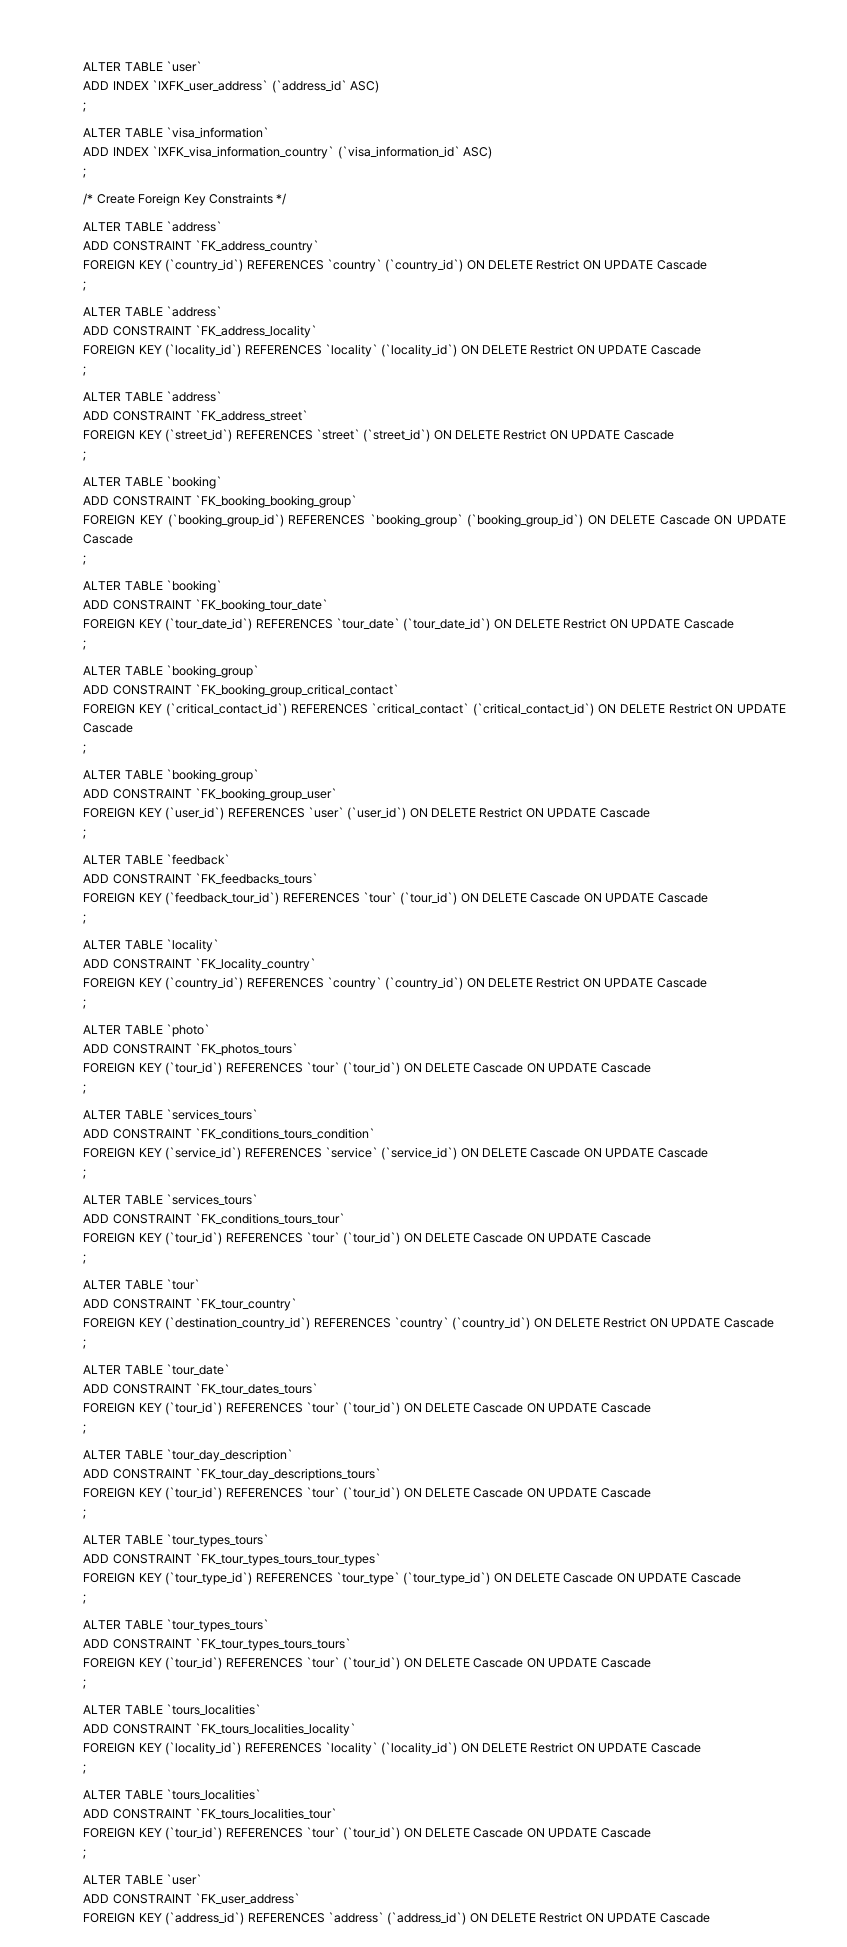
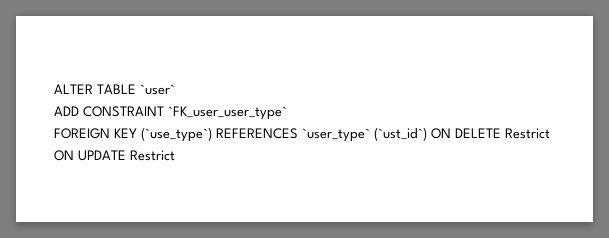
[83,61,203,72] [83,80,379,93] [83,102,87,112] [83,127,270,138] [83,146,492,159] [83,168,87,178] [83,193,287,206] [83,221,223,232] [83,240,320,253] [83,259,707,272] [83,281,87,291] [83,306,223,317] [83,325,318,338] [83,344,701,357] [83,366,87,376] [83,391,223,402] [83,410,309,421] [83,429,674,442] [83,451,87,461] [83,476,223,489] [83,495,358,508] [83,514,787,527] [83,534,134,544] [83,555,87,565] [83,580,223,593] [83,599,329,612] [83,618,734,631] [83,640,87,650] [83,665,260,678] [83,684,400,697] [83,703,786,716] [83,723,134,733] [83,744,87,754] [83,769,260,782] [83,788,338,801] [83,807,650,820] [83,829,87,839] [83,854,231,865] [83,873,319,884] [83,892,708,905] [83,914,87,924] [83,939,220,952] [83,958,317,971] [83,977,707,990] [83,999,87,1009] [83,1024,211,1037] [83,1043,299,1056] [83,1062,651,1075] [83,1084,87,1094] [83,1109,259,1120] [83,1128,376,1139] [83,1147,708,1160] [83,1169,87,1179] [83,1194,259,1205] [83,1213,346,1224] [83,1232,651,1245] [83,1254,87,1264] [83,1279,201,1290] [83,1298,298,1311] [83,1317,774,1330] [83,1339,87,1349] [83,1364,231,1375] [83,1383,319,1394] [83,1402,651,1415] [83,1424,87,1434] [83,1449,294,1462] [83,1468,382,1481] [83,1487,651,1500] [83,1509,87,1519] [83,1534,270,1547] [83,1553,382,1566] [83,1572,741,1585] [83,1594,87,1604] [83,1619,270,1632] [83,1638,352,1651] [83,1657,651,1670] [83,1679,87,1689] [83,1704,262,1715] [83,1723,357,1736] [83,1742,701,1755] [83,1764,87,1774] [83,1789,262,1800] [83,1808,338,1819] [83,1827,651,1840] [83,1849,87,1859] [83,1874,203,1885] [83,1893,301,1904] [83,1912,710,1925] ALTER TABLE `user` // ADD INDEX `IXFK_user_address` (`address_id` ASC) // ; // ALTER TABLE `visa_information` // ADD INDEX `IXFK_visa_information_country` (`visa_information_id` ASC) // ; // /* Create Foreign Key Constraints */ // ALTER TABLE `address` // ADD CONSTRAINT `FK_address_country` // FOREIGN KEY (`country_id`) REFERENCES `country` (`country_id`) ON DELETE Restrict ON UPDATE Cascade // ; // ALTER TABLE `address` // ADD CONSTRAINT `FK_address_locality` // FOREIGN KEY (`locality_id`) REFERENCES `locality` (`locality_id`) ON DELETE Restrict ON UPDATE Cascade // ; // ALTER TABLE `address` // ADD CONSTRAINT `FK_address_street` // FOREIGN KEY (`street_id`) REFERENCES `street` (`street_id`) ON DELETE Restrict ON UPDATE Cascade // ; // ALTER TABLE `booking` // ADD CONSTRAINT `FK_booking_booking_group` // FOREIGN KEY (`booking_group_id`) REFERENCES `booking_group` (`booking_group_id`) ON DELETE Cascade ON UPDATE Cascade // ; // ALTER TABLE `booking` // ADD CONSTRAINT `FK_booking_tour_date` // FOREIGN KEY (`tour_date_id`) REFERENCES `tour_date` (`tour_date_id`) ON DELETE Restrict ON UPDATE Cascade // ; // ALTER TABLE `booking_group` // ADD CONSTRAINT `FK_booking_group_critical_contact` // FOREIGN KEY (`critical_contact_id`) REFERENCES `critical_contact` (`critical_contact_id`) ON DELETE Restrict ON UPDATE Cascade // ; // ALTER TABLE `booking_group` // ADD CONSTRAINT `FK_booking_group_user` // FOREIGN KEY (`user_id`) REFERENCES `user` (`user_id`) ON DELETE Restrict ON UPDATE Cascade // ; // ALTER TABLE `feedback` // ADD CONSTRAINT `FK_feedbacks_tours` // FOREIGN KEY (`feedback_tour_id`) REFERENCES `tour` (`tour_id`) ON DELETE Cascade ON UPDATE Cascade // ; // ALTER TABLE `locality` // ADD CONSTRAINT `FK_locality_country` // FOREIGN KEY (`country_id`) REFERENCES `country` (`country_id`) ON DELETE Restrict ON UPDATE Cascade // ; // ALTER TABLE `photo` // ADD CONSTRAINT `FK_photos_tours` // FOREIGN KEY (`tour_id`) REFERENCES `tour` (`tour_id`) ON DELETE Cascade ON UPDATE Cascade // ; // ALTER TABLE `services_tours` // ADD CONSTRAINT `FK_conditions_tours_condition` // FOREIGN KEY (`service_id`) REFERENCES `service` (`service_id`) ON DELETE Cascade ON UPDATE Cascade // ; // ALTER TABLE `services_tours` // ADD CONSTRAINT `FK_conditions_tours_tour` // FOREIGN KEY (`tour_id`) REFERENCES `tour` (`tour_id`) ON DELETE Cascade ON UPDATE Cascade // ; // ALTER TABLE `tour` // ADD CONSTRAINT `FK_tour_country` // FOREIGN KEY (`destination_country_id`) REFERENCES `country` (`country_id`) ON DELETE Restrict ON UPDATE Cascade // ; // ALTER TABLE `tour_date` // ADD CONSTRAINT `FK_tour_dates_tours` // FOREIGN KEY (`tour_id`) REFERENCES `tour` (`tour_id`) ON DELETE Cascade ON UPDATE Cascade // ; // ALTER TABLE `tour_day_description` // ADD CONSTRAINT `FK_tour_day_descriptions_tours` // FOREIGN KEY (`tour_id`) REFERENCES `tour` (`tour_id`) ON DELETE Cascade ON UPDATE Cascade // ; // ALTER TABLE `tour_types_tours` // ADD CONSTRAINT `FK_tour_types_tours_tour_types` // FOREIGN KEY (`tour_type_id`) REFERENCES `tour_type` (`tour_type_id`) ON DELETE Cascade ON UPDATE Cascade // ; // ALTER TABLE `tour_types_tours` // ADD CONSTRAINT `FK_tour_types_tours_tours` // FOREIGN KEY (`tour_id`) REFERENCES `tour` (`tour_id`) ON DELETE Cascade ON UPDATE Cascade // ; // ALTER TABLE `tours_localities` // ADD CONSTRAINT `FK_tours_localities_locality` // FOREIGN KEY (`locality_id`) REFERENCES `locality` (`locality_id`) ON DELETE Restrict ON UPDATE Cascade // ; // ALTER TABLE `tours_localities` // ADD CONSTRAINT `FK_tours_localities_tour` // FOREIGN KEY (`tour_id`) REFERENCES `tour` (`tour_id`) ON DELETE Cascade ON UPDATE Cascade // ; // ALTER TABLE `user` // ADD CONSTRAINT `FK_user_address` // FOREIGN KEY (`address_id`) REFERENCES `address` (`address_id`) ON DELETE Restrict ON UPDATE Cascade -> [54,84,175,95] [54,106,287,120] [54,127,550,142] [54,150,175,161] ALTER TABLE `user` // ADD CONSTRAINT `FK_user_user_type` // FOREIGN KEY (`use_type`) REFERENCES `user_type` (`ust_id`) ON DELETE Restrict ON UPDATE Restrict

